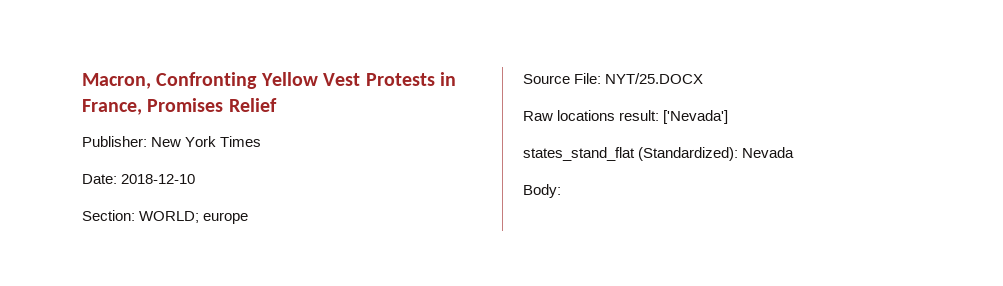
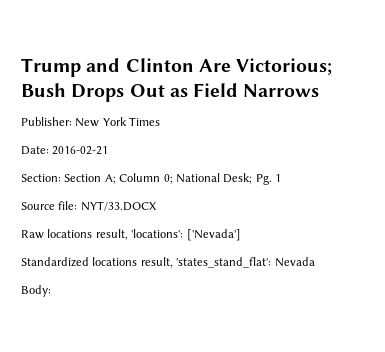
[82,72,456,89] [82,98,277,115] Macron, Confronting Yellow Vest Protests in France, Promises Relief -> [21,58,333,77] [21,83,320,102] Trump and Clinton Are Victorious; Bush Drops Out as Field Narrows
[121,174,196,184] 2018-12-10 -> [52,146,109,155] 2016-02-21
[139,211,249,224] WORLD; europe -> [64,173,281,185] Section A; Column 0; National Desk; Pg. 1
[574,73,704,84] File: NYT/25.DOCX -> [58,201,157,211] file: NYT/33.DOCX
[619,110,660,121] result: -> [95,229,184,240] result, 'locations':
[523,147,739,161] states_stand_flat (Standardized): -> [21,257,272,268] Standardized locations result, 'states_stand_flat':

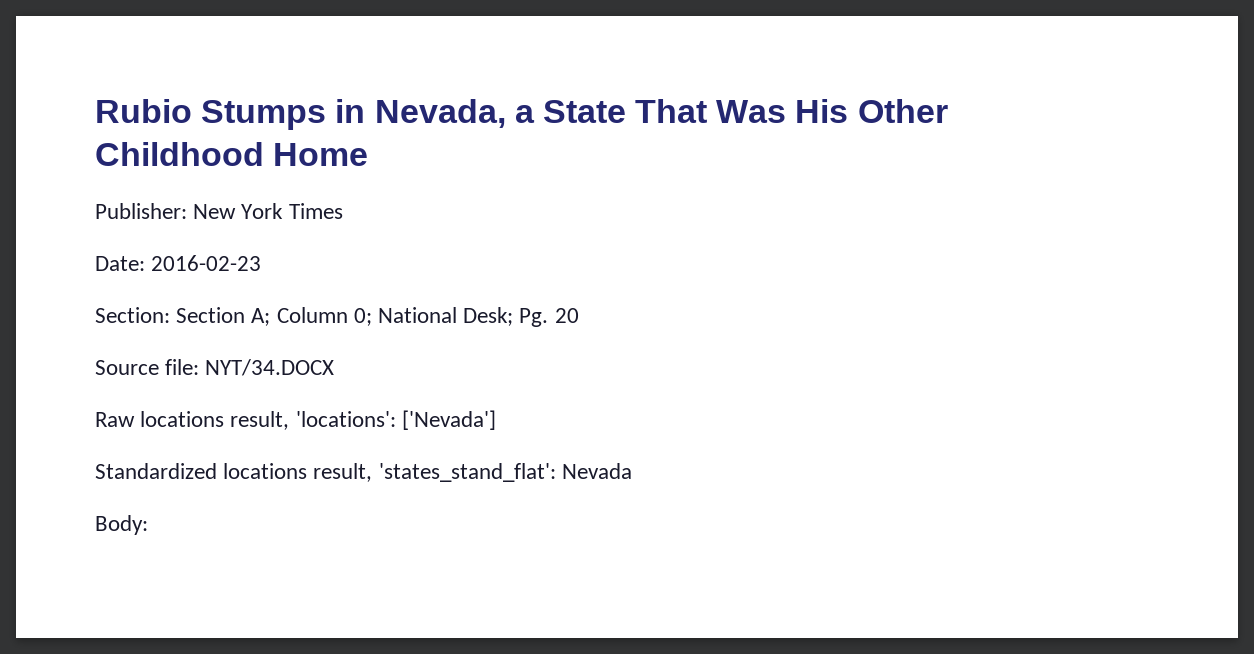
[21,58,333,77] [21,83,320,102] Trump and Clinton Are Victorious; Bush Drops Out as Field Narrows -> [95,99,948,130] [95,142,369,166] Rubio Stumps in Nevada, a State That Was His Other Childhood Home
[52,146,109,155] 2016-02-21 -> [151,255,262,271] 2016-02-23
[275,174,281,182] 1 -> [554,308,579,323] 20
[80,201,157,211] NYT/33.DOCX -> [205,359,335,376] NYT/34.DOCX

